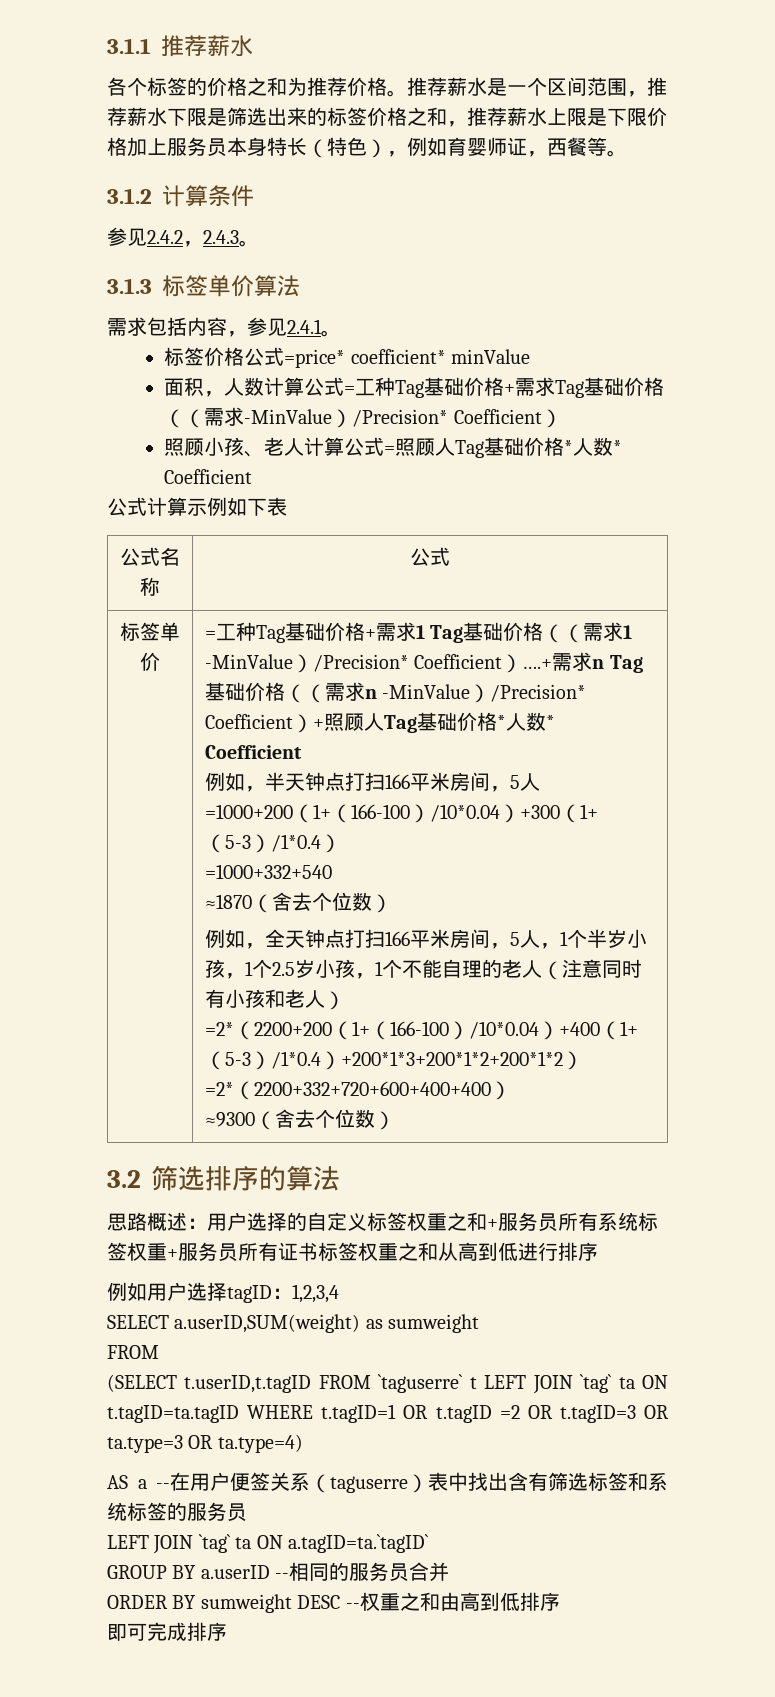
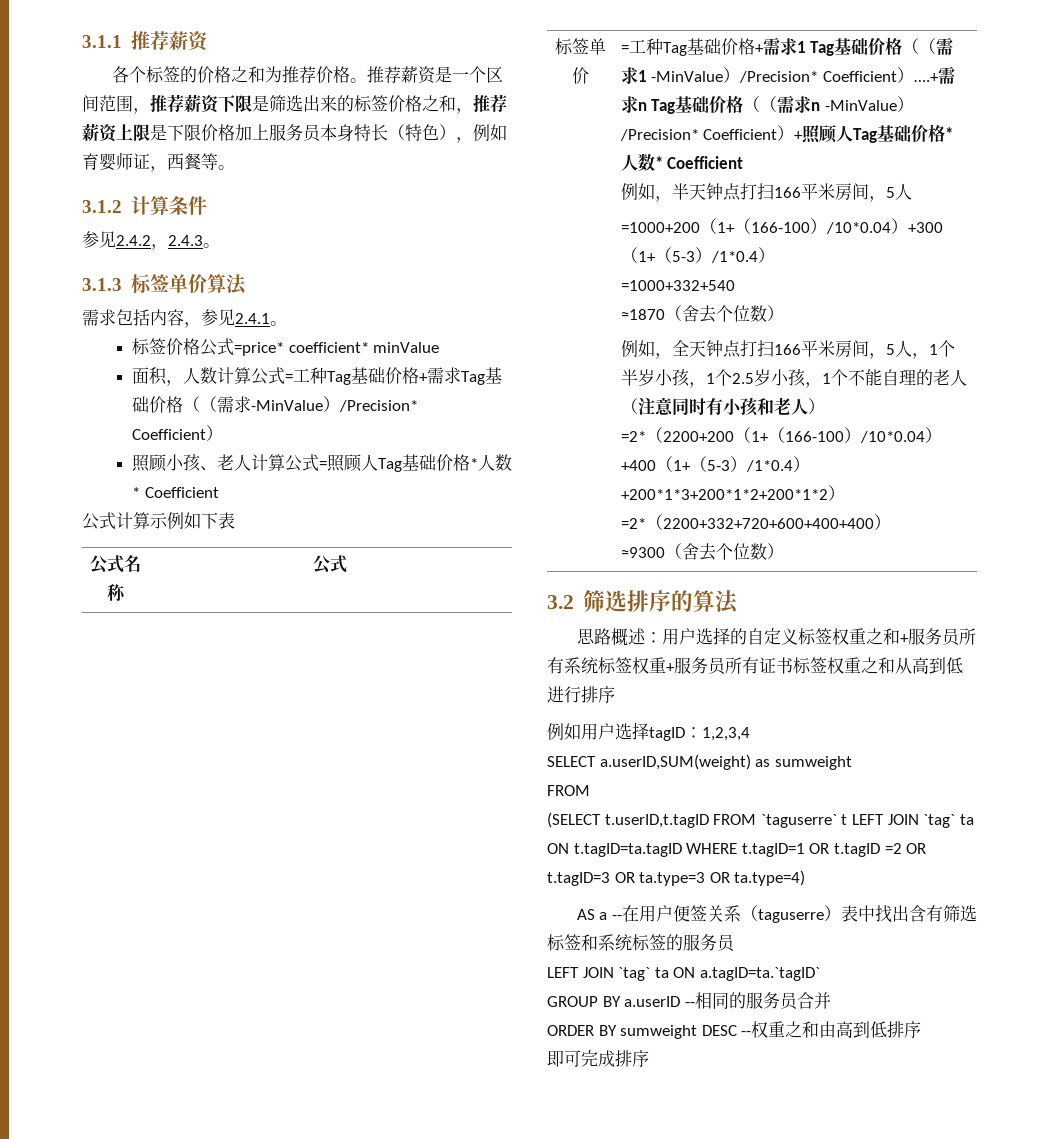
[230,35,253,57] 水 -> [187,31,209,51] 资
[467,77,487,96] 水 -> [417,66,436,84] 资
[147,107,167,126] 水 -> [201,95,220,113] 资
[527,107,547,126] 水 -> [99,124,118,142] 资

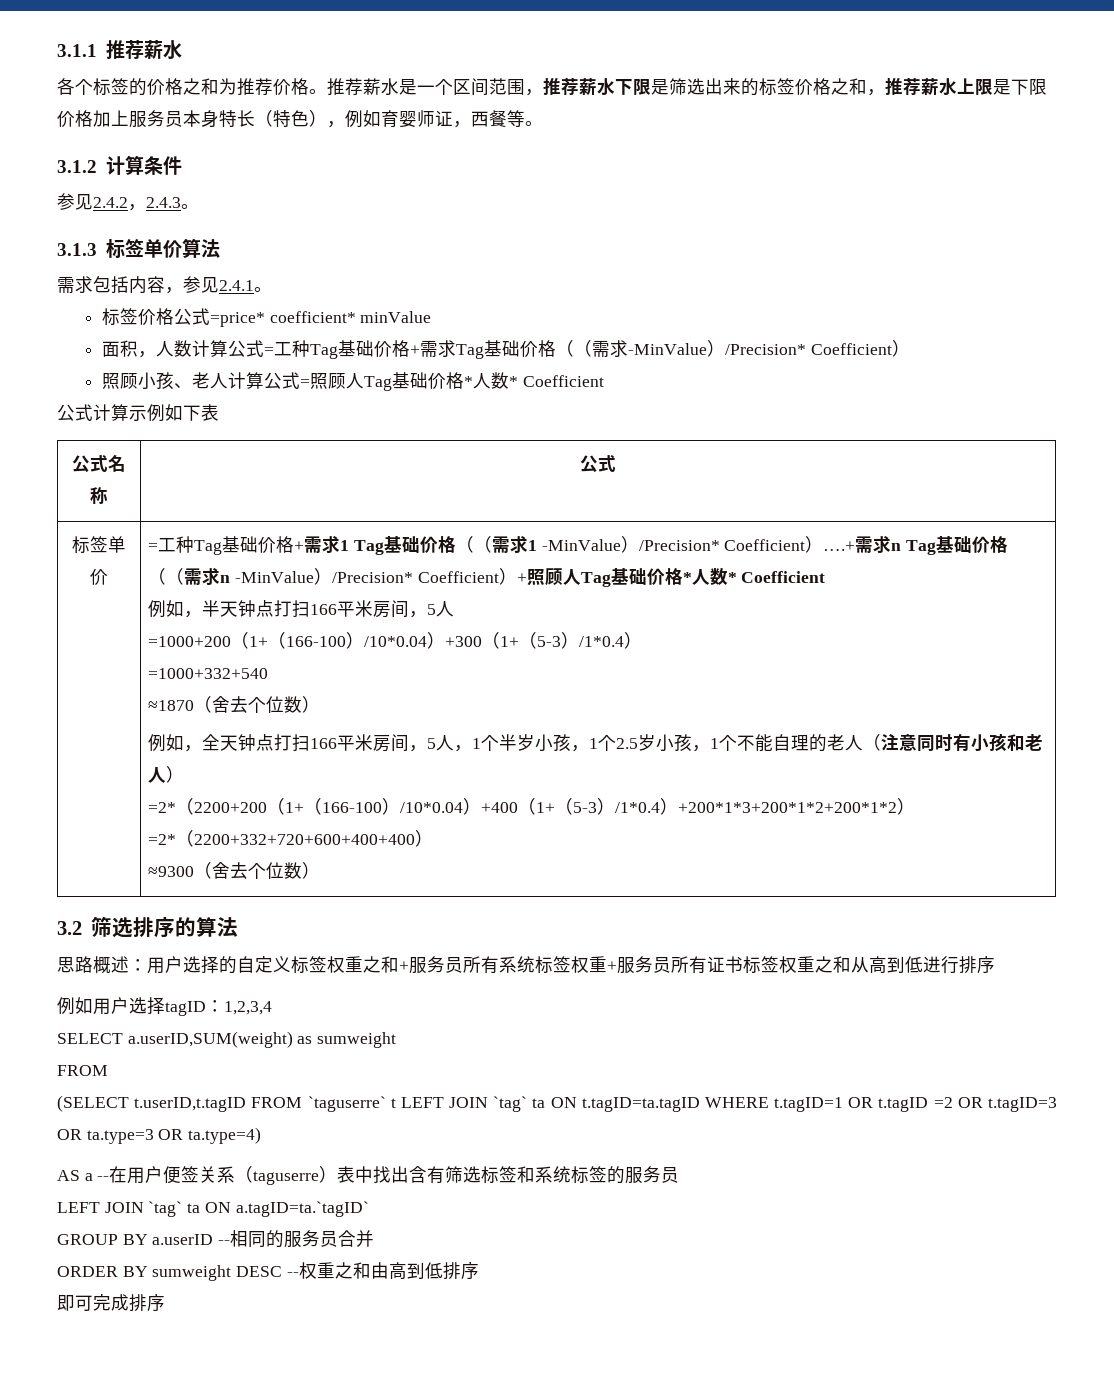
[187,31,209,51] 资 -> [162,40,182,59] 水
[417,66,436,84] 资 -> [381,78,399,95] 水
[201,95,220,113] 资 -> [597,78,615,95] 水
[99,124,118,142] 资 -> [939,78,957,95] 水

